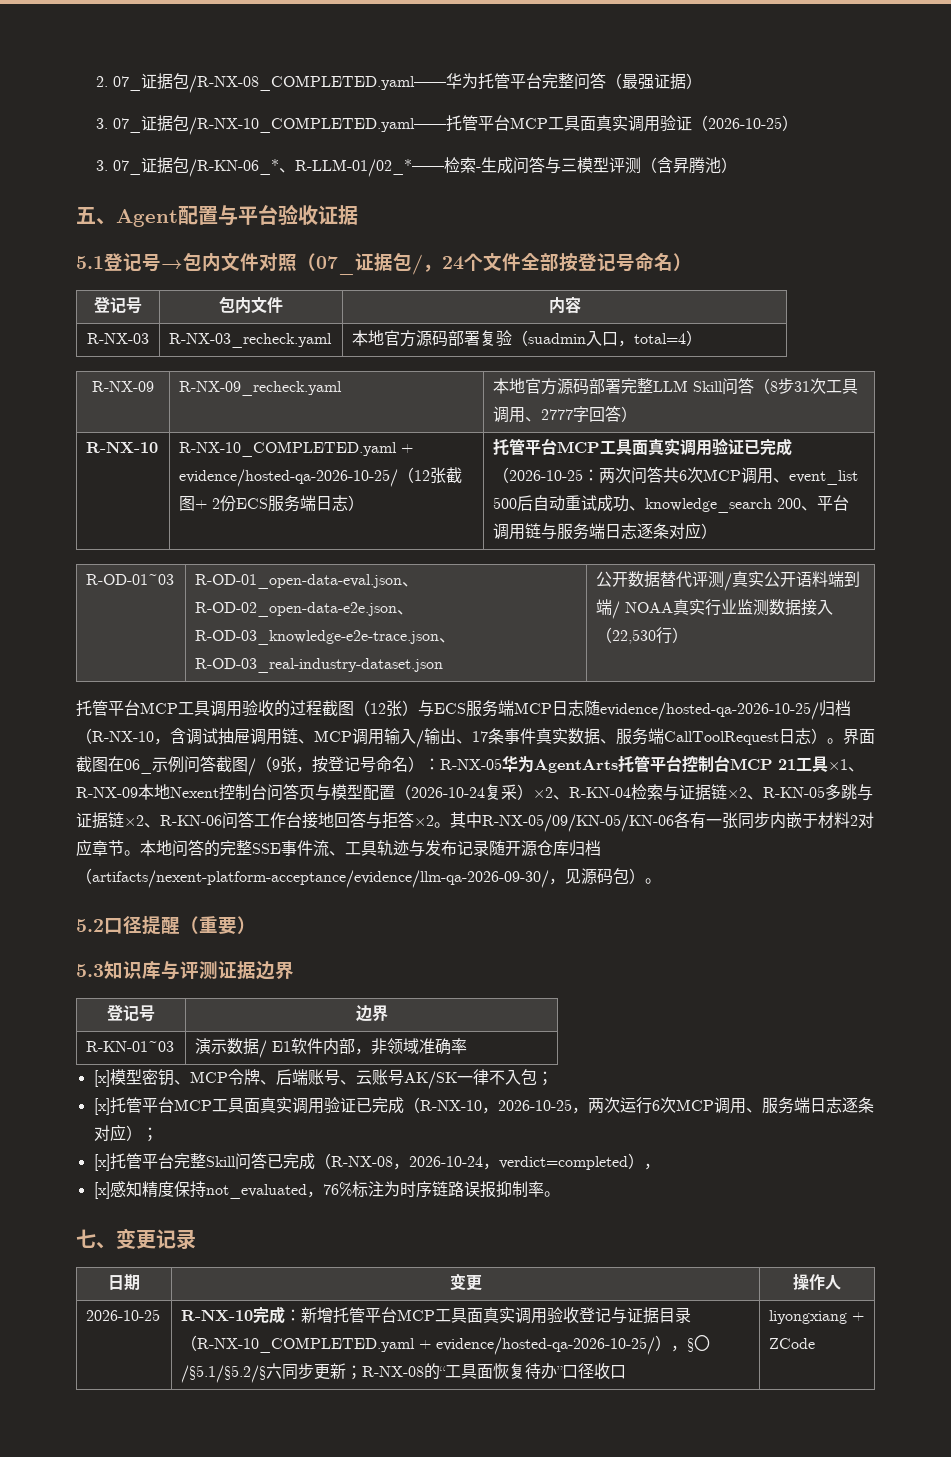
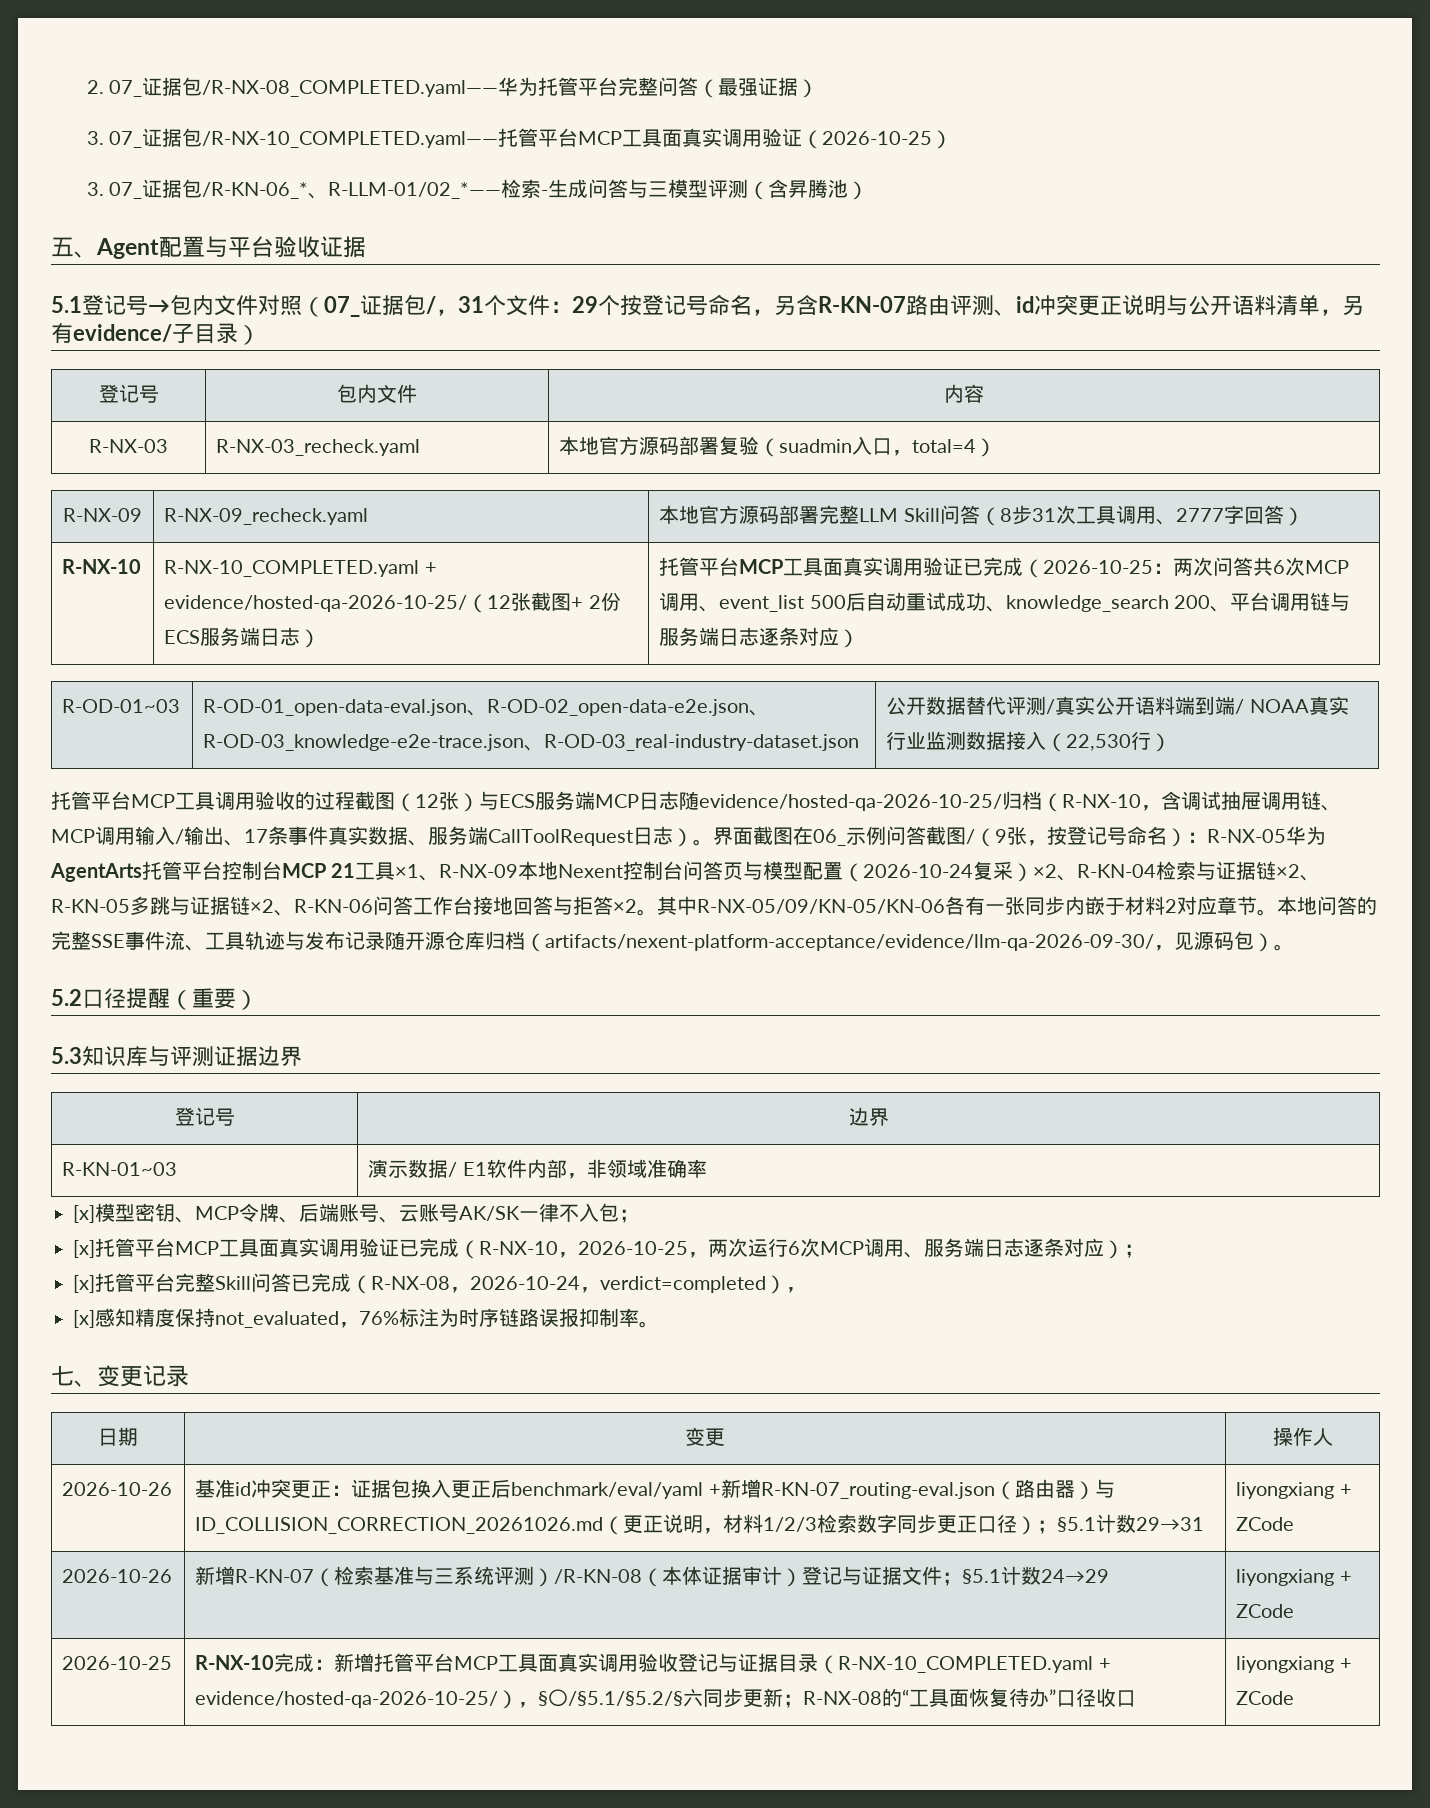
[442,253,673,272] 24个文件全部按登记号命名 -> [458,294,1364,316] [51,323,238,344] 31个文件：29个按登记号命名，另含R-KN-07路由评测、id冲突更正说明与公开语料清单，另有evidence/子目录
(841, 1282) none -> [62,1482,173,1496] [195,1479,1115,1500] [195,1514,1205,1535] [1236,1482,1352,1499] [1236,1517,1295,1531] [62,1569,173,1583] [195,1566,1110,1587] [1236,1569,1352,1586] [1236,1604,1295,1618] // 2026-10-26 | 基准id冲突更正：证据包换入更正后benchmark/eval/yaml +新增R-KN-07_routing-eval.json（路由器）与ID_COLLISION_CORRECTION_20261026.md（更正说明，材料1/2/3检索数字同步更正口径）；§5.1计数29→31 | liyongxiang + ZCode // 2026-10-26 | 新增R-KN-07（检索基准与三系统评测）/R-KN-08（本体证据审计）登记与证据文件；§5.1计数24→29 | liyongxiang + ZCode

